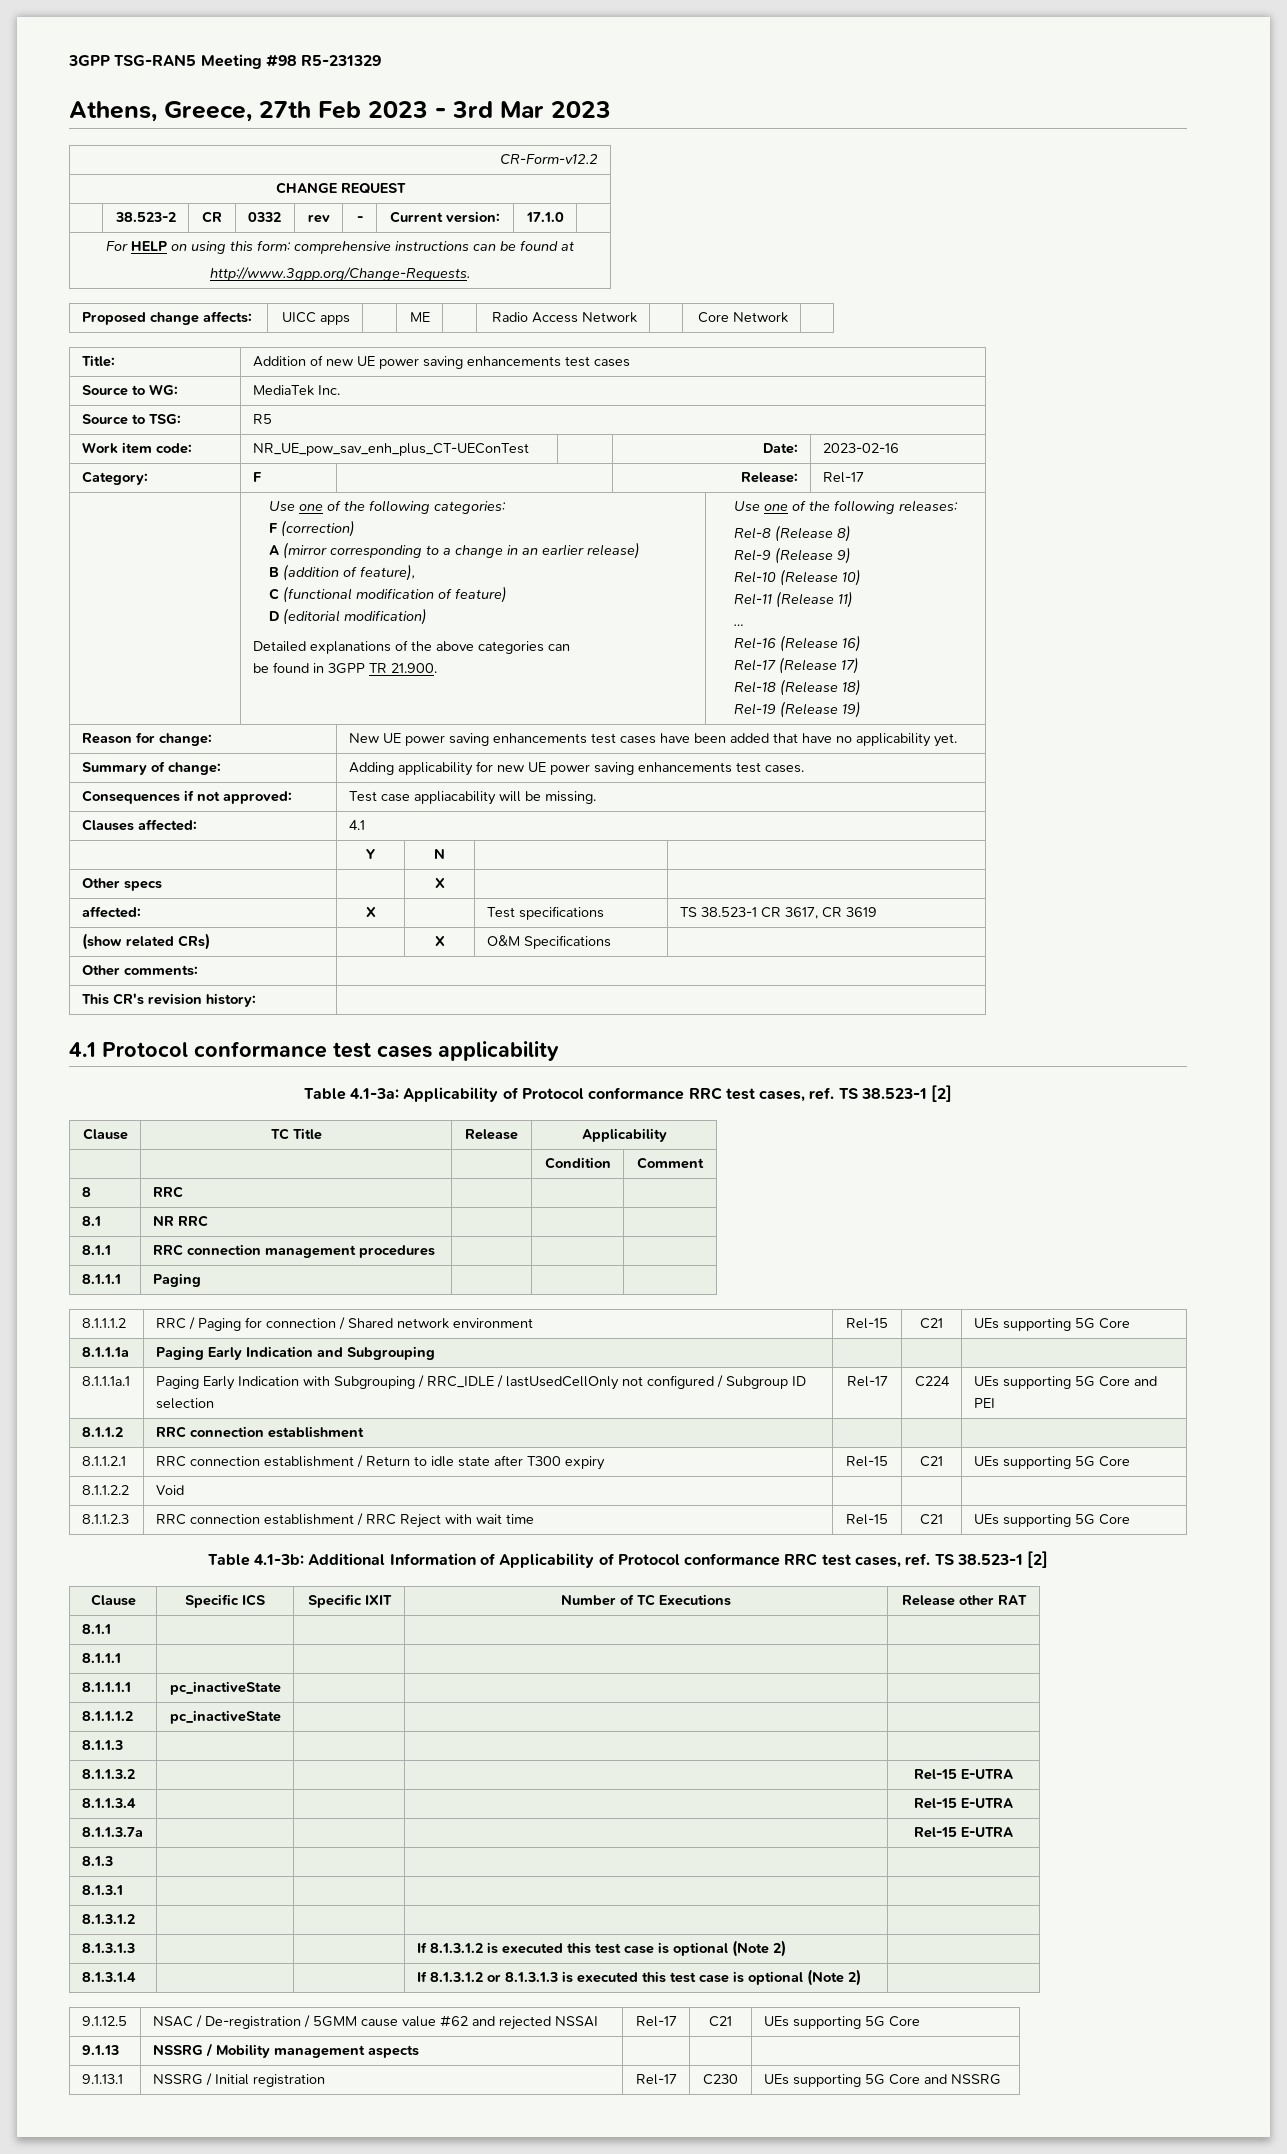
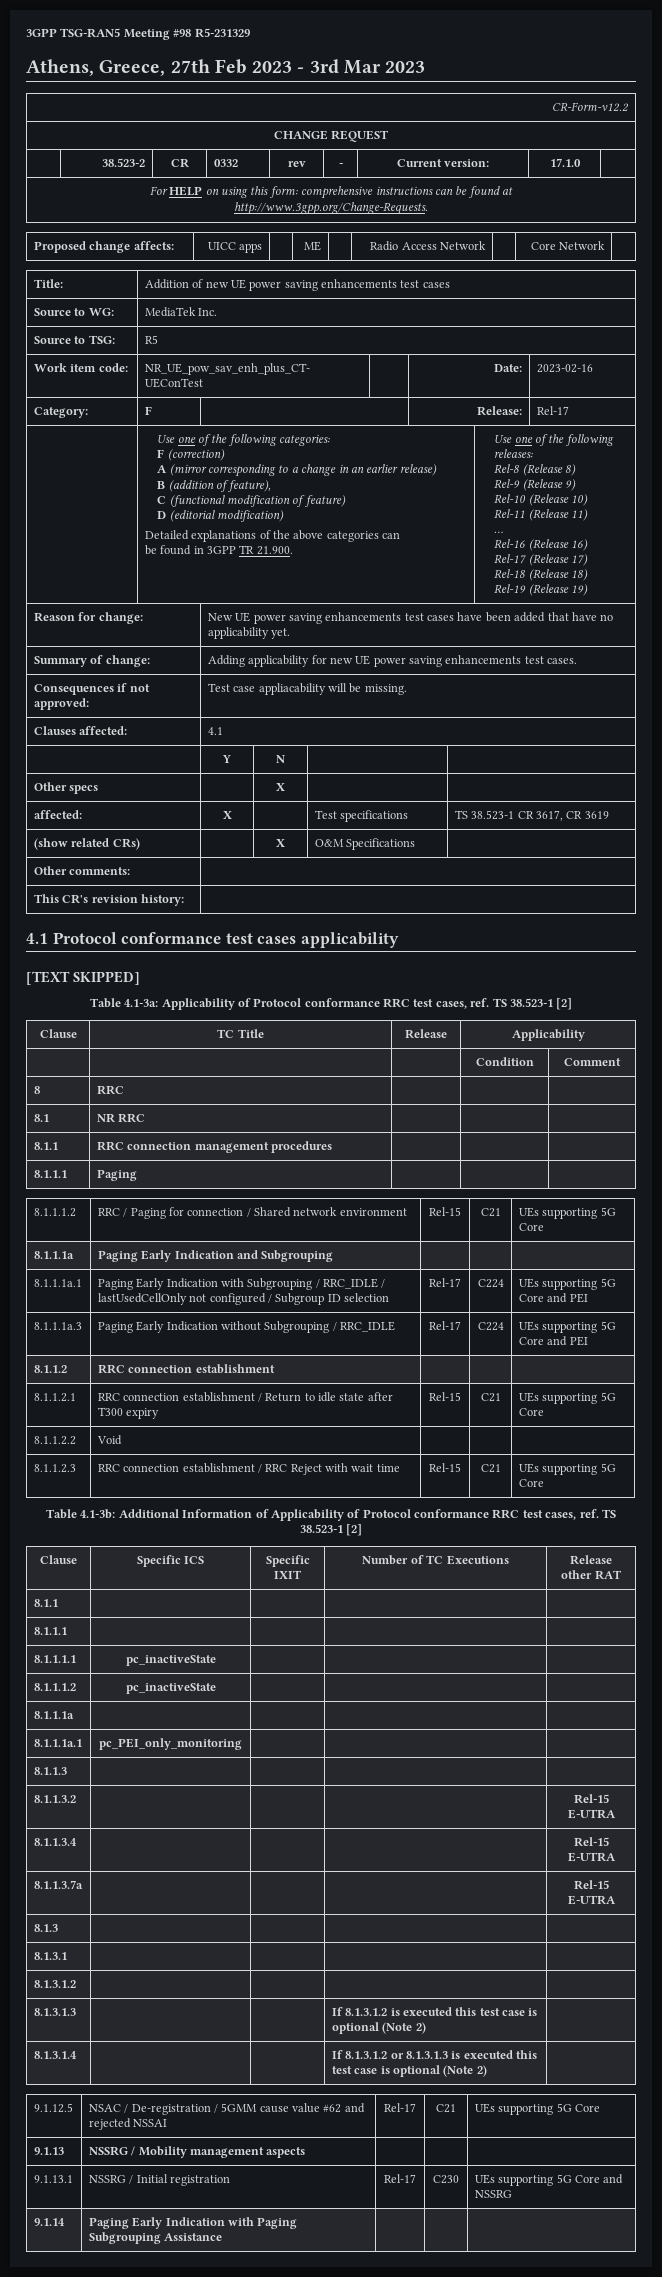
(559, 1051) none -> [26,971,140,985] // [TEXT SKIPPED]
(995, 1403) none -> [33,1322,82,1330] [97,1321,396,1333] [429,1321,461,1330] [477,1322,504,1331] [518,1321,616,1333] [518,1336,588,1346] // 8.1.1.1a.3 | Paging Early Indication without Subgrouping / RRC_IDLE | Rel-17 | C224 | UEs supporting 5G Core and PEI
(281, 1717) none -> [33,1711,74,1719] [33,1739,82,1747] [99,1738,242,1750] // 8.1.1.1a | | | | // 8.1.1.1a.1 | pc_PEI_only_monitoring | | |
(1001, 2079) none -> [33,2218,65,2226] [88,2217,298,2229] [88,2232,223,2244] // 9.1.14 | Paging Early Indication with Paging Subgrouping Assistance | | |

